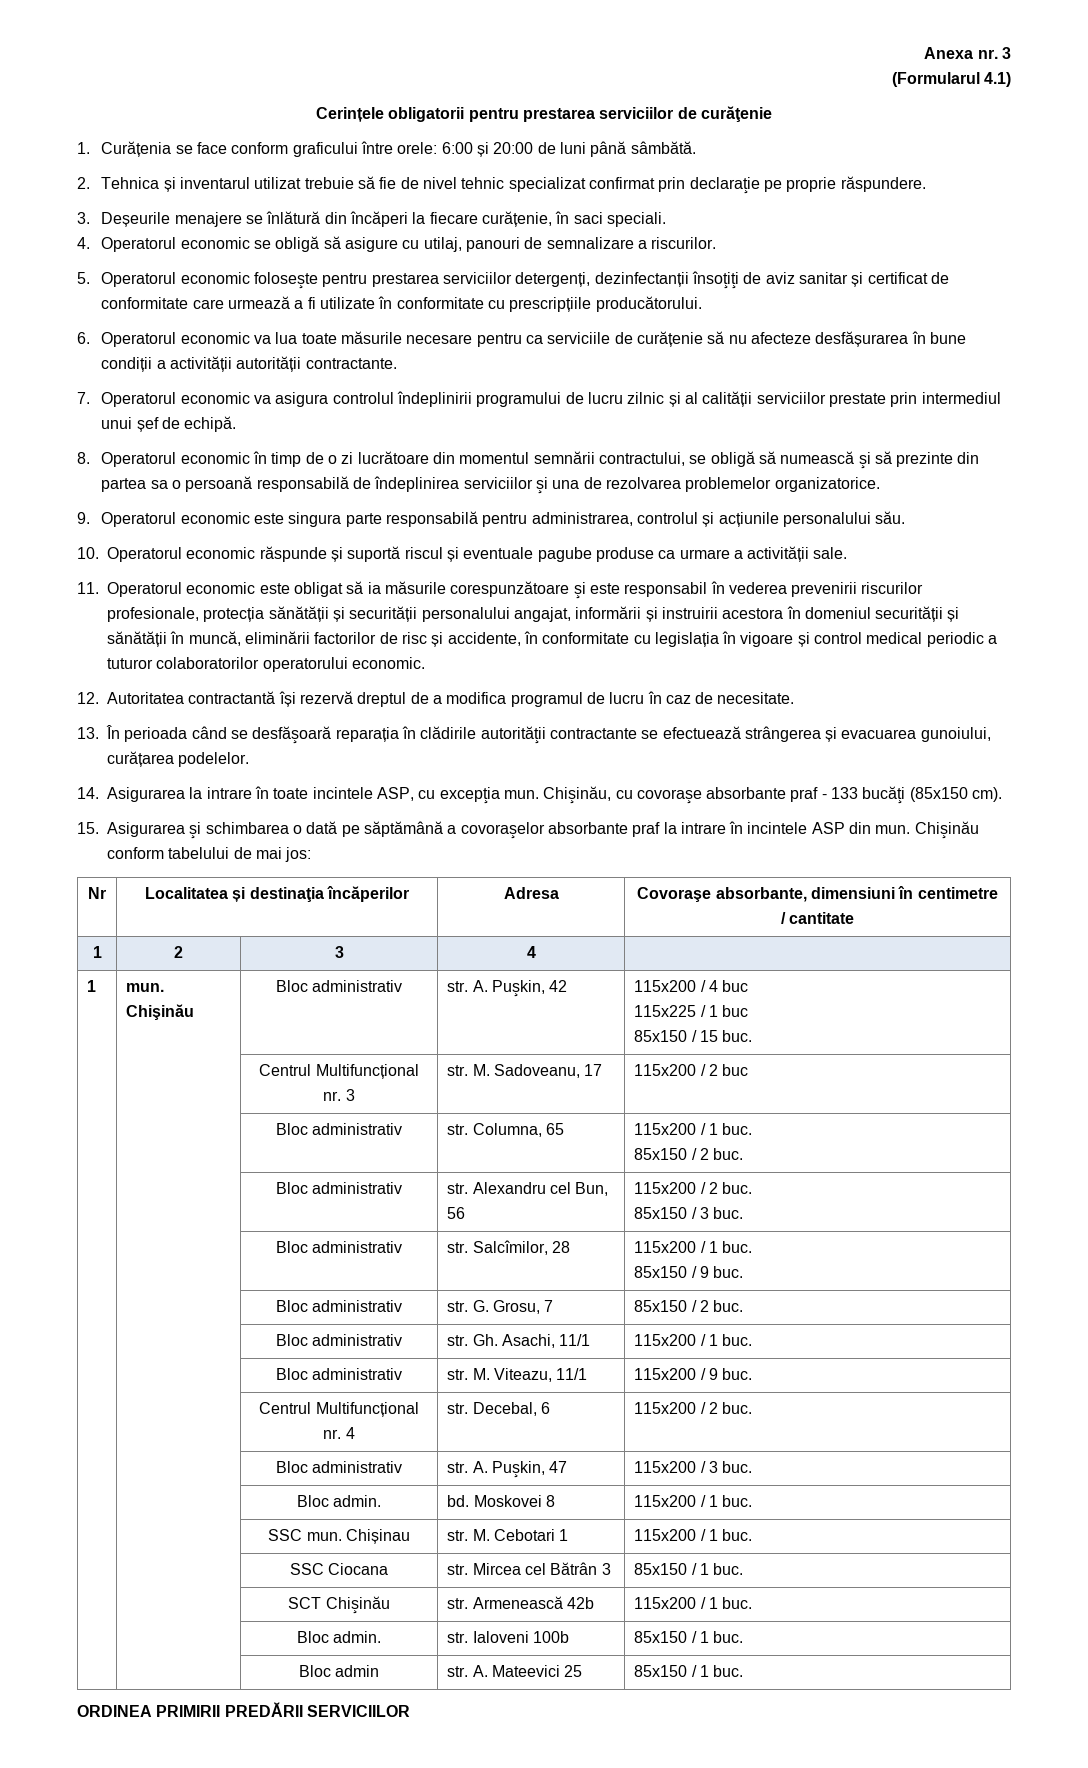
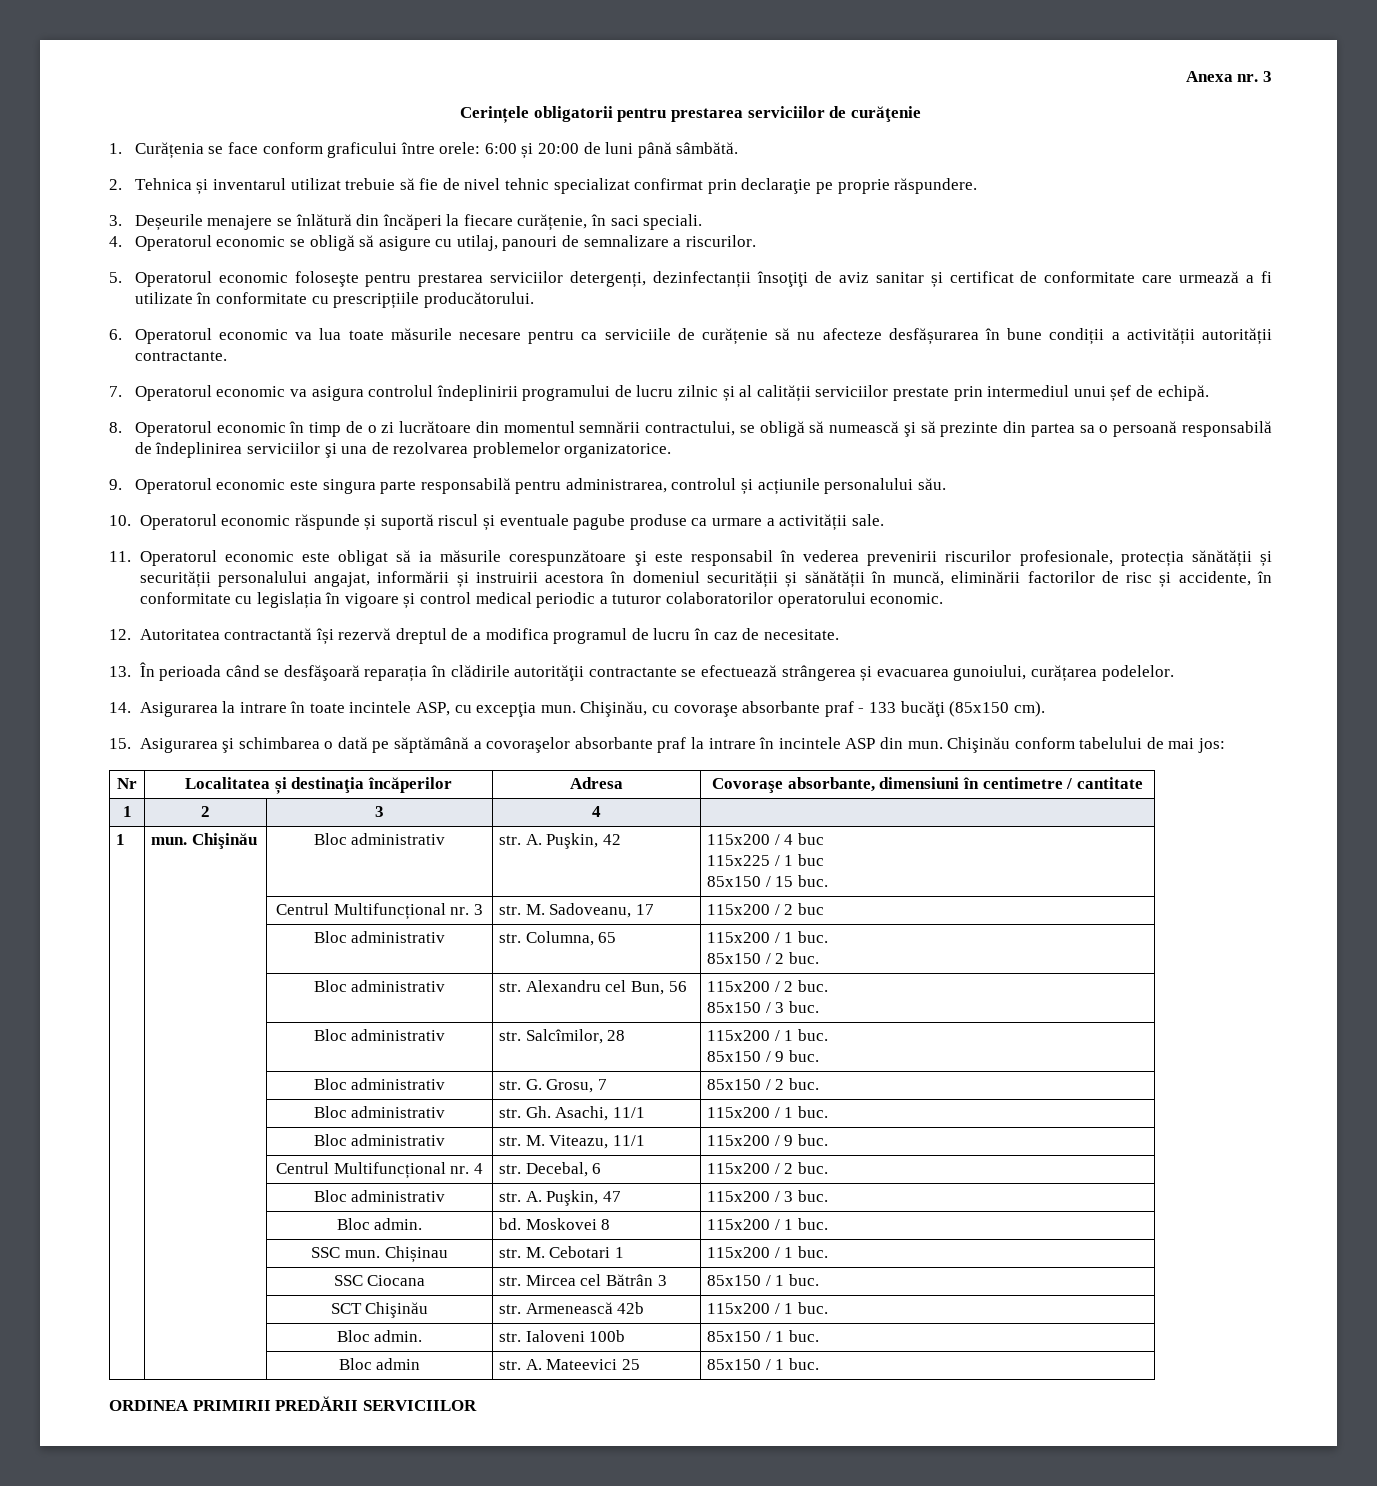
[891,72,1012,87] // (Formularul 4.1) -> (1272, 76) none

